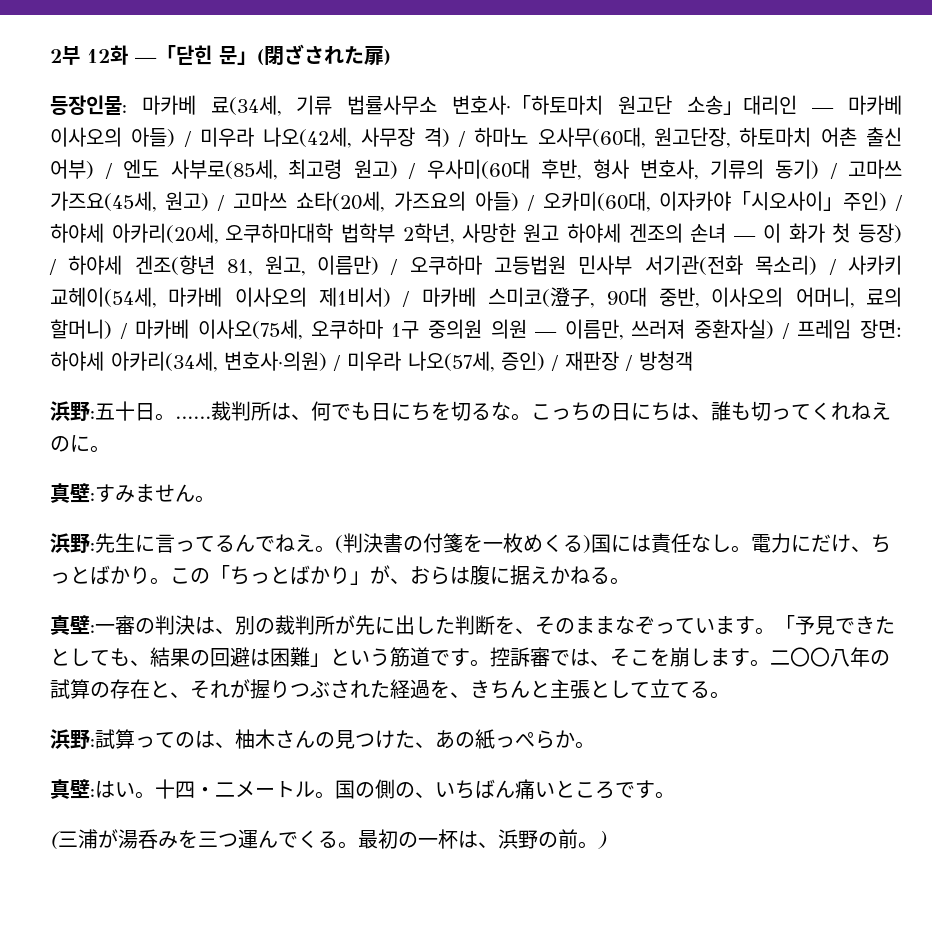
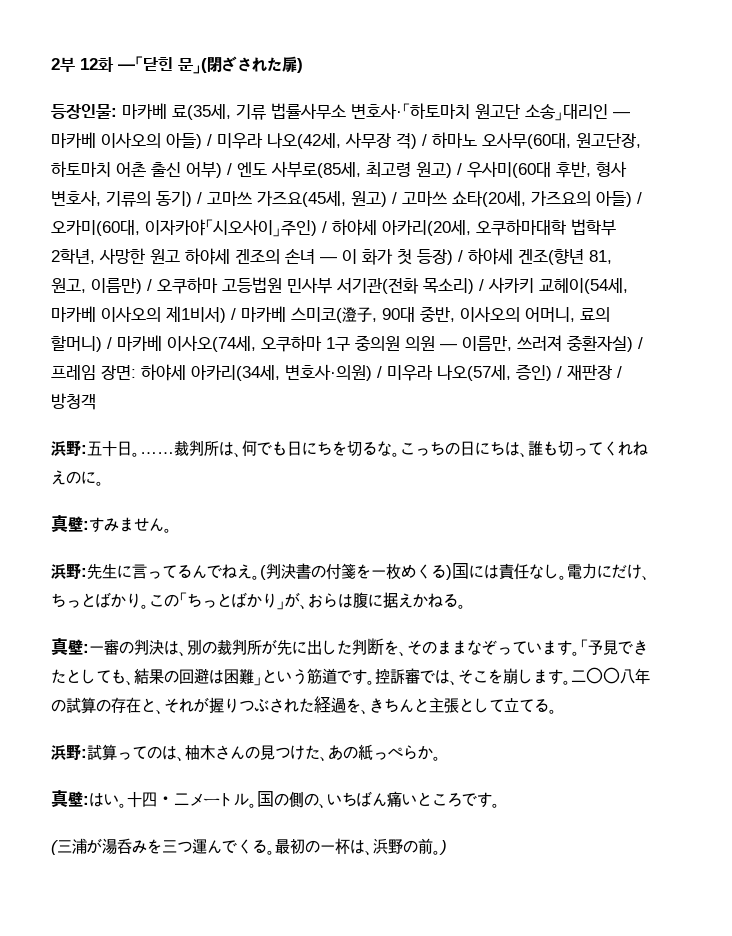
[211,95,281,116] 료(34세, -> [172,104,231,120] 료(35세,
[197,319,302,340] 이사오(75세, -> [167,335,256,352] 이사오(74세,

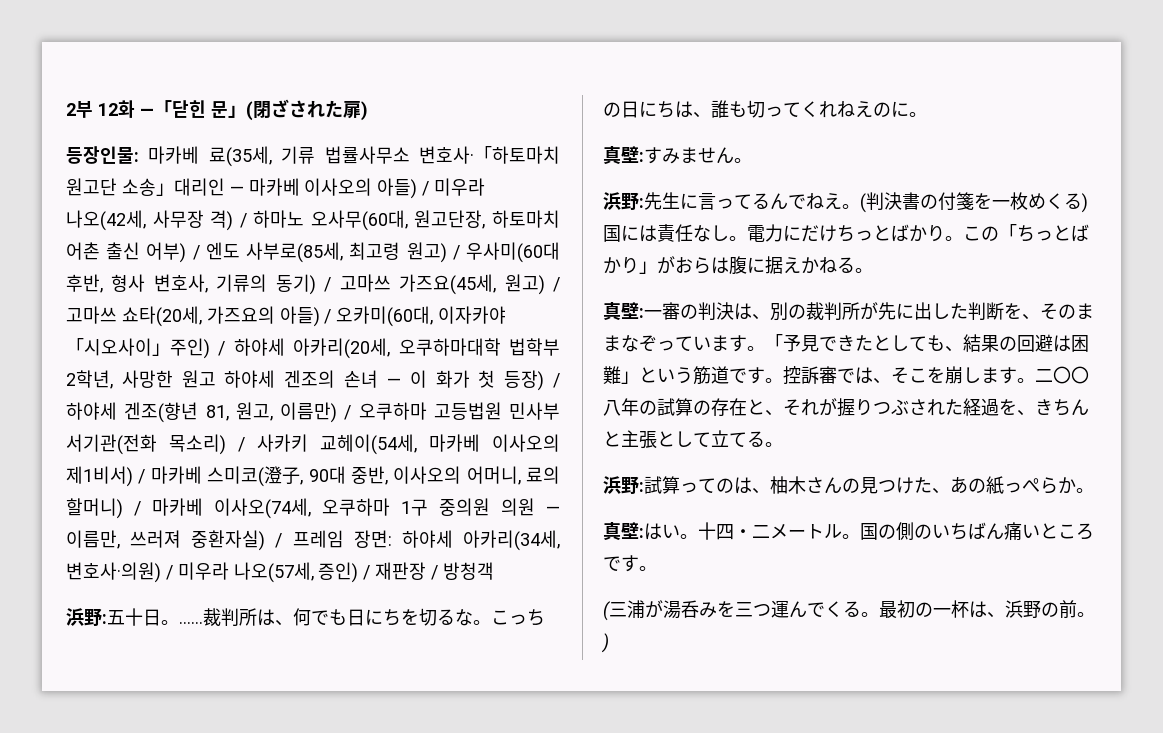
[642,575,650,581] 、 -> (837, 233) none
[300,604,308,610] 、 -> (675, 265) none
[319,803,327,809] 、 -> (932, 531) none

